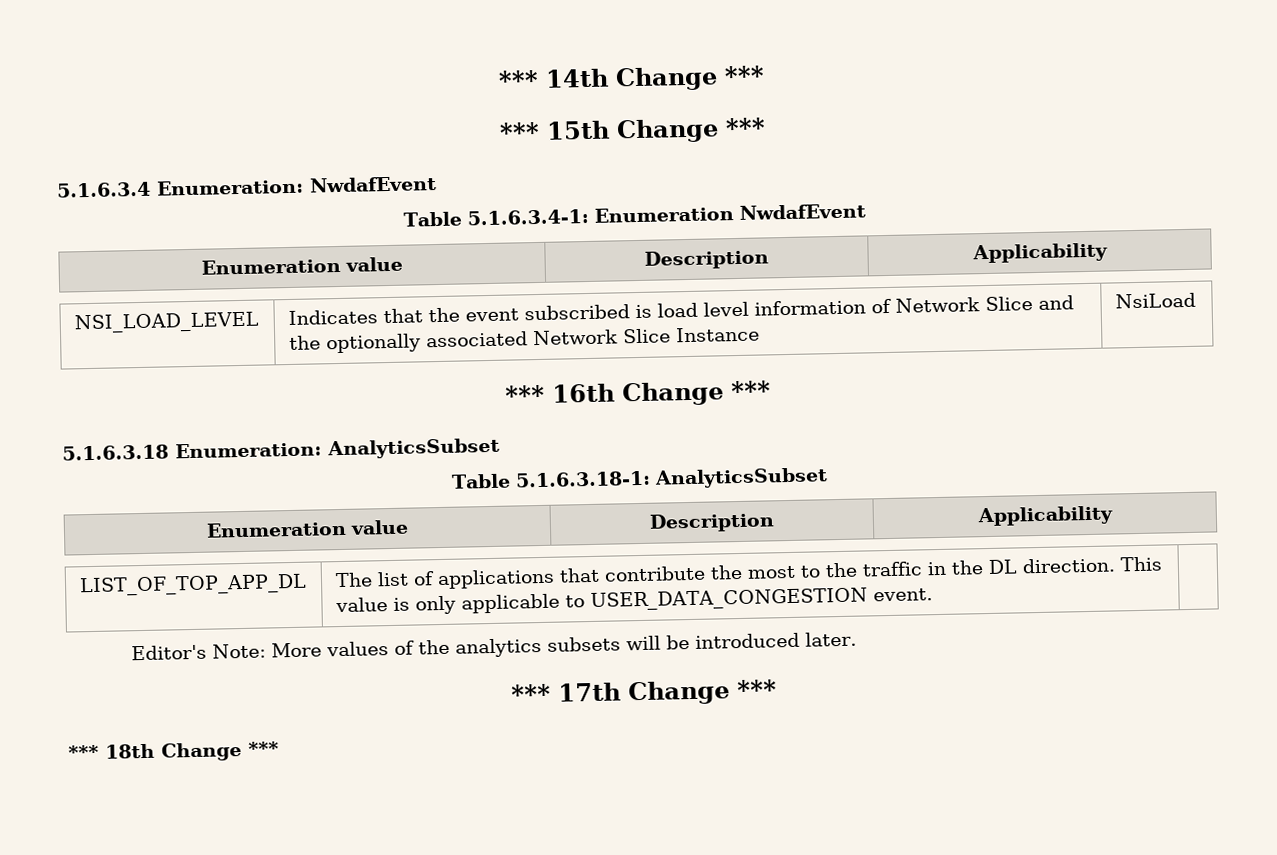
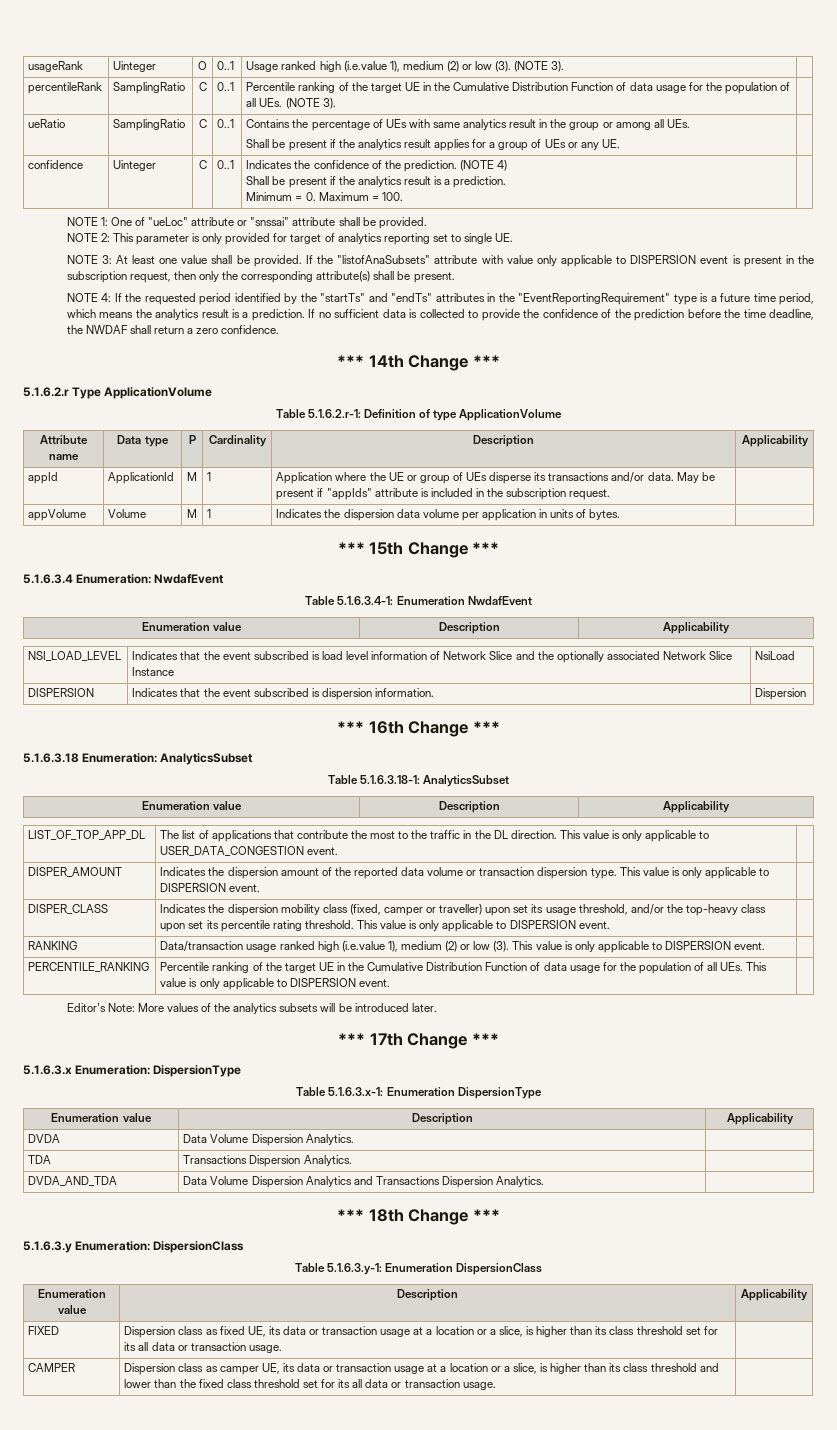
[498,65,765,92] *** 14th Change *** -> [28,61,84,72] [113,61,157,72] [198,61,207,70] [217,61,235,70] [246,61,565,72] [28,82,103,94] [113,82,186,94] [198,82,207,91] [217,82,235,91] [246,82,791,94] [246,98,336,109] [28,119,66,128] [113,119,186,131] [198,119,207,128] [217,119,235,128] [246,119,690,131] [246,139,620,151] [28,160,84,169] [113,160,157,171] [198,160,207,169] [217,160,235,169] [246,160,508,172] [246,176,507,188] [246,192,403,201] [66,217,427,229] [66,233,514,245] [66,255,815,267] [66,271,455,283] [66,293,815,305] [66,309,815,321] [66,325,280,334] [337,355,500,371] [23,387,213,399] [275,409,563,421] [40,435,88,444] [49,454,79,460] [117,435,169,447] [188,435,196,444] [208,435,267,447] [473,435,534,447] [741,435,809,447] [28,472,59,484] [108,472,175,484] [187,472,197,481] [207,472,212,481] [276,472,715,484] [276,488,611,500] [28,509,87,521] [108,509,147,518] [187,509,197,518] [207,509,212,518] [276,509,621,521] usageRank | Uinteger | O | 0..1 | Usage ranked high (i.e.value 1), medium (2) or low (3). (NOTE 3). | // percentileRank | SamplingRatio | C | 0..1 | Percentile ranking of the target UE in the Cumulative Distribution Function of data usage for the population of all UEs. (NOTE 3). | // ueRatio | SamplingRatio | C | 0..1 | Contains the percentage of UEs with same analytics result in the group or among all UEs. // Shall be present if the analytics result applies for a group of UEs or any UE. | // confidence | Uinteger | C | 0..1 | Indicates the confidence of the prediction. (NOTE 4) // Shall be present if the analytics result is a prediction. // Minimum = 0. Maximum = 100. | // NOTE 1: One of "ueLoc" attribute or "snssai" attribute shall be provided. // NOTE 2: This parameter is only provided for target of analytics reporting set to single UE. // NOTE 3: At least one value shall be provided. If the "listofAnaSubsets" attribute with value only applicable to DISPERSION event is present in the subscription request, then only the corresponding attribute(s) shall be present. // NOTE 4: If the requested period identified by the "startTs" and "endTs" attributes in the "EventReportingRequirement" type is a future time period, which means the analytics result is a prediction. If no sufficient data is collected to provide the confidence of the prediction before the time deadline, the NWDAF shall return a zero confidence. // *** 14th Change *** // 5.1.6.2.r Type ApplicationVolume // Table 5.1.6.2.r-1: Definition of type ApplicationVolume // Attribute name | Data type | P | Cardinality | Description | Applicability // appId | ApplicationId | M | 1 | Application where the UE or group of UEs disperse its transactions and/or data. May be present if "appIds" attribute is included in the subscription request. | // appVolume | Volume | M | 1 | Indicates the dispersion data volume per application in units of bytes. |
(1196, 300) none -> [28,688,95,697] [132,688,435,700] [755,688,807,700] // DISPERSION | Indicates that the event subscribed is dispersion information. | Dispersion
(933, 595) none -> [28,867,123,877] [160,867,770,879] [160,883,261,892] [28,904,109,914] [160,904,767,916] [160,920,610,932] [28,941,78,950] [160,941,766,953] [28,962,150,972] [160,962,768,974] [160,978,390,990] // DISPER_AMOUNT | Indicates the dispersion amount of the reported data volume or transaction dispersion type. This value is only applicable to DISPERSION event. | // DISPER_CLASS | Indicates the dispersion mobility class (fixed, camper or traveller) upon set its usage threshold, and/or the top-heavy class upon set its percentile rating threshold. This value is only applicable to DISPERSION event. | // RANKING | Data/transaction usage ranked high (i.e.value 1), medium (2) or low (3). This value is only applicable to DISPERSION event. | // PERCENTILE_RANKING | Percentile ranking of the target UE in the Cumulative Distribution Function of data usage for the population of all UEs. This value is only applicable to DISPERSION event. |
[68,741,279,762] *** 18th Change *** -> [23,1065,242,1077] [296,1087,542,1099] [51,1113,152,1122] [411,1113,473,1125] [726,1113,794,1125] [28,1134,61,1143] [183,1134,354,1146] [28,1155,52,1164] [183,1155,352,1167] [28,1176,118,1186] [183,1176,545,1188] [337,1209,500,1225] [23,1241,245,1253] [294,1263,543,1275] [37,1289,106,1298] [57,1305,87,1314] [397,1289,458,1301] [741,1289,808,1301] [28,1326,60,1335] [124,1326,718,1338] [124,1342,282,1353] [28,1363,76,1372] [124,1363,719,1375] [124,1379,496,1390] 5.1.6.3.x Enumeration: DispersionType // Table 5.1.6.3.x-1: Enumeration DispersionType // Enumeration value | Description | Applicability // DVDA | Data Volume Dispersion Analytics. | // TDA | Transactions Dispersion Analytics. | // DVDA_AND_TDA | Data Volume Dispersion Analytics and Transactions Dispersion Analytics. | // *** 18th Change *** // 5.1.6.3.y Enumeration: DispersionClass // Table 5.1.6.3.y-1: Enumeration DispersionClass // Enumeration value | Description | Applicability // FIXED | Dispersion class as fixed UE, its data or transaction usage at a location or a slice, is higher than its class threshold set for its all data or transaction usage. | // CAMPER | Dispersion class as camper UE, its data or transaction usage at a location or a slice, is higher than its class threshold and lower than the fixed class threshold set for its all data or transaction usage. |

